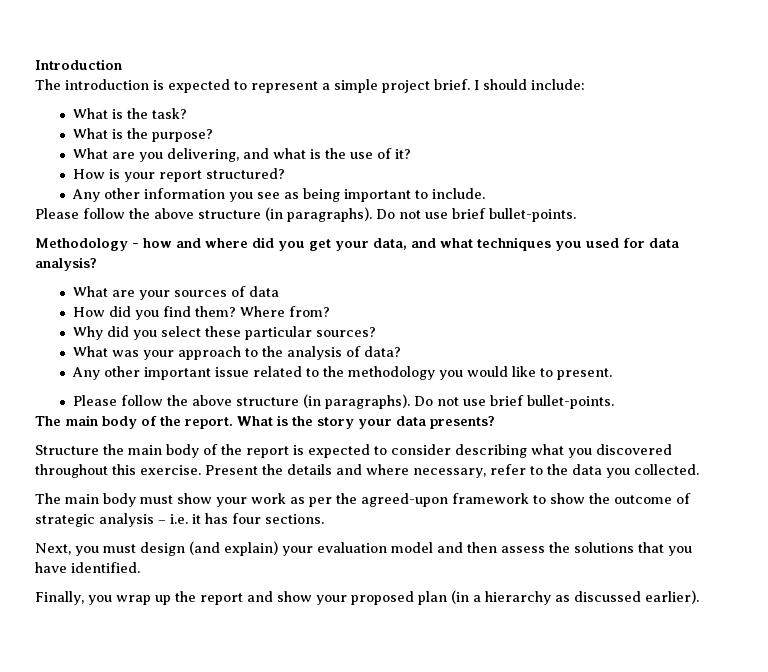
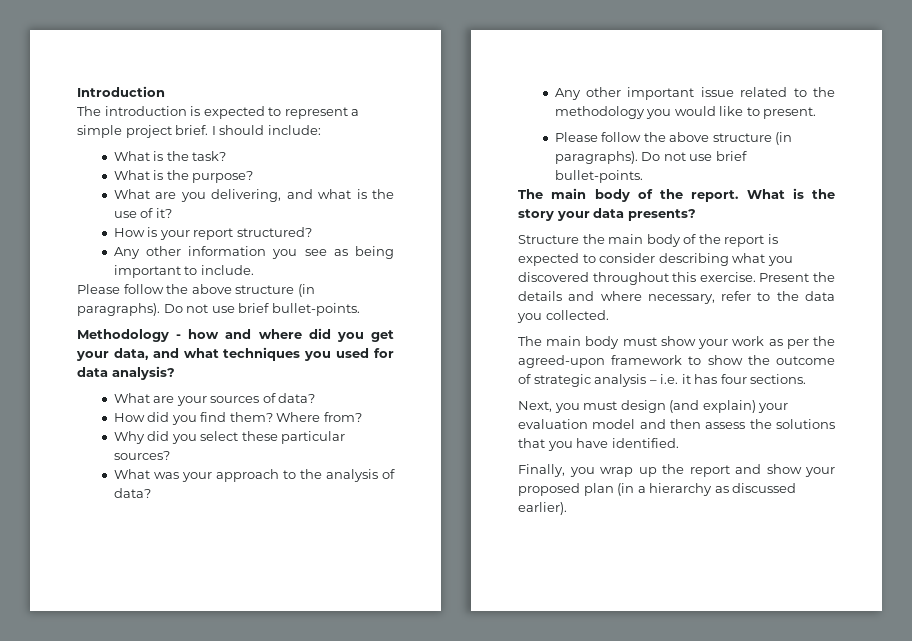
[249,286,280,297] data -> [278,393,316,403] data?

